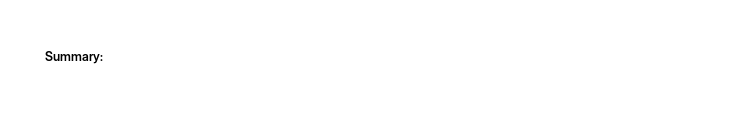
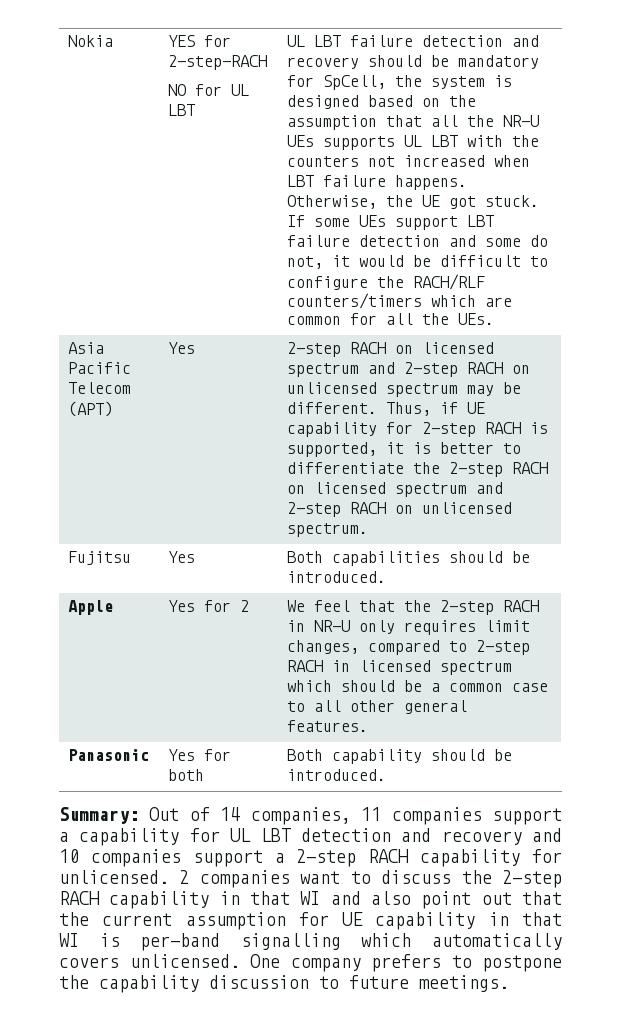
[45,51,103,64] Summary: -> [68,35,114,47] [168,35,232,47] [168,55,268,70] [168,84,250,96] [168,104,196,116] [287,35,540,47] [287,55,540,69] [287,75,513,90] [287,95,477,109] [287,115,540,130] [287,135,540,150] [287,155,531,167] [287,175,468,190] [287,195,540,209] [287,215,495,230] [287,235,549,247] [287,255,549,269] [287,274,486,290] [287,293,513,309] [287,313,495,325] [68,342,105,354] [68,362,132,374] [68,382,132,394] [68,401,114,417] [168,342,196,354] [287,342,495,357] [287,362,531,377] [287,382,522,397] [287,402,486,416] [287,422,549,437] [287,442,522,457] [287,462,549,477] [287,482,504,497] [287,502,513,517] [287,523,369,537] [68,551,132,565] [168,551,196,563] [287,551,531,566] [287,571,387,583] [68,600,114,615] [168,600,250,612] [287,600,540,615] [287,620,531,635] [287,640,531,655] [287,660,513,675] [287,680,549,692] [287,700,468,714] [287,720,369,732] [68,749,150,761] [168,749,232,761] [168,769,205,781] [287,749,513,764] [287,769,387,781] [59,807,562,825] [59,828,562,846] [59,849,562,867] [59,870,562,888] [59,891,562,909] [59,912,562,930] [59,933,562,951] [59,954,562,972] [59,975,509,993] Nokia | YES for 2-step-RACH // NO for UL LBT | UL LBT failure detection and recovery should be mandatory for SpCell, the system is designed based on the assumption that all the NR-U UEs supports UL LBT with the counters not increased when LBT failure happens. Otherwise, the UE got stuck. If some UEs support LBT failure detection and some do not, it would be difficult to configure the RACH/RLF counters/timers which are common for all the UEs. // Asia Pacific Telecom (APT) | Yes | 2-step RACH on licensed spectrum and 2-step RACH on unlicensed spectrum may be different. Thus, if UE capability for 2-step RACH is supported, it is better to differentiate the 2-step RACH on licensed spectrum and 2-step RACH on unlicensed spectrum. // Fujitsu | Yes | Both capabilities should be introduced. // Apple | Yes for 2 | We feel that the 2-step RACH in NR-U only requires limit changes, compared to 2-step RACH in licensed spectrum which should be a common case to all other general features. // Panasonic | Yes for both | Both capability should be introduced. // Summary: Out of 14 companies, 11 companies support a capability for UL LBT detection and recovery and 10 companies support a 2-step RACH capability for unlicensed. 2 companies want to discuss the 2-step RACH capability in that WI and also point out that the current assumption for UE capability in that WI is per-band signalling which automatically covers unlicensed. One company prefers to postpone the capability discussion to future meetings.

